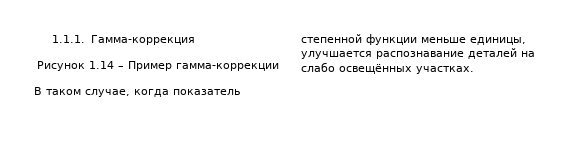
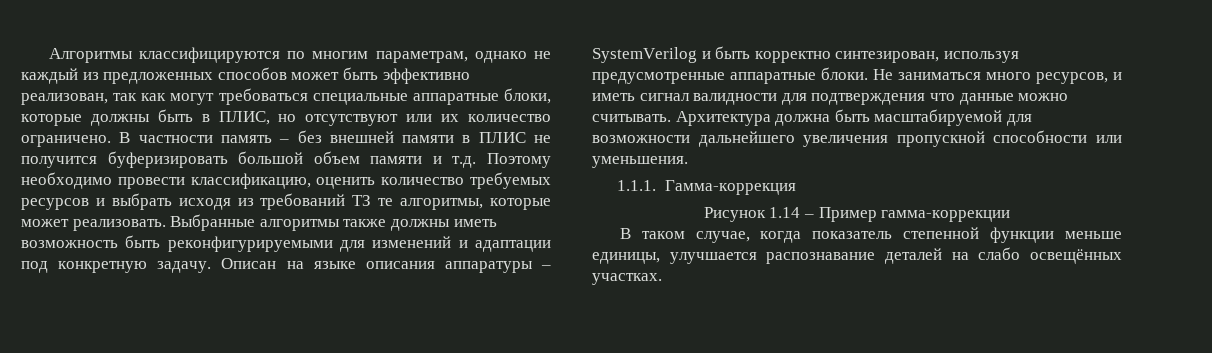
(52, 39) none -> [48,47,551,63] [21,67,470,84] [21,88,551,105] [21,109,552,126] [21,130,551,147] [21,151,551,168] [21,172,551,189] [21,193,552,210] [21,214,497,231] [21,235,551,252] [21,258,551,273] [592,46,1019,63] [592,67,1122,84] [592,93,1069,105] [592,109,1032,126] [592,130,1122,147] [592,156,688,168] Алгоритмы классифицируются по многим параметрам, однако не каждый из предложенных способов может быть эффективно реализован, так как могут требоваться специальные аппаратные блоки, которые должны быть в ПЛИС, но отсутствуют или их количество ограничено. В частности память – без внешней памяти в ПЛИС не получится буферизировать большой объем памяти и т.д. Поэтому необходимо провести классификацию, оценить количество требуемых ресурсов и выбрать исходя из требований ТЗ те алгоритмы, которые может реализовать. Выбранные алгоритмы также должны иметь возможность быть реконфигурируемыми для изменений и адаптации под конкретную задачу. Описан на языке описания аппаратуры – SystemVerilog и быть корректно синтезирован, используя предусмотренные аппаратные блоки. Не заниматься много ресурсов, и иметь сигнал валидности для подтверждения что данные можно считывать. Архитектура должна быть масштабируемой для возможности дальнейшего увеличения пропускной способности или уменьшения. //

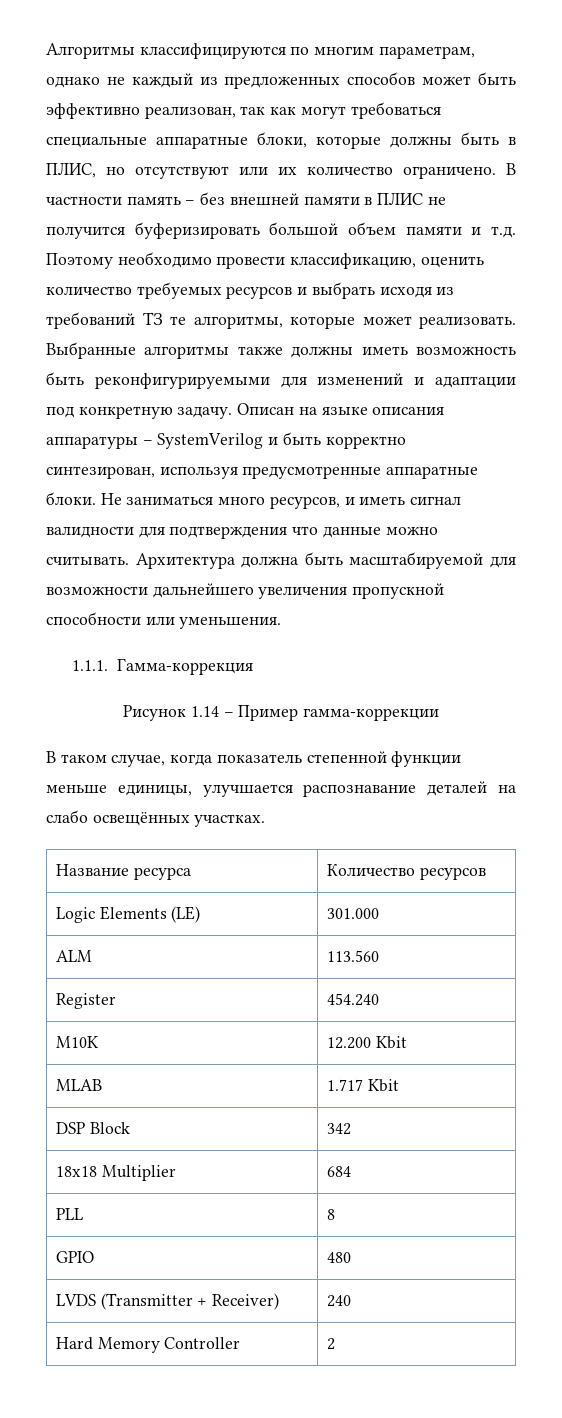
(662, 279) none -> [56,864,191,880] [327,864,486,880] [56,906,201,923] [327,908,380,919] [56,950,93,962] [327,950,380,962] [56,993,117,1009] [327,993,380,1006] [56,1036,100,1048] [327,1036,407,1049] [56,1079,103,1091] [327,1079,399,1092] [56,1122,130,1134] [327,1123,352,1135] [56,1165,176,1181] [327,1166,352,1177] [56,1208,84,1220] [327,1209,336,1220] [56,1251,95,1263] [327,1252,352,1263] [56,1293,280,1310] [327,1295,352,1307] [56,1337,241,1353] [327,1338,336,1350] // Название ресурса | Количество ресурсов // Logic Elements (LE) | 301.000 // ALM | 113.560 // Register | 454.240 // M10K | 12.200 Kbit // MLAB | 1.717 Kbit // DSP Block | 342 // 18x18 Multiplier | 684 // PLL | 8 // GPIO | 480 // LVDS (Transmitter + Receiver) | 240 // Hard Memory Controller | 2

